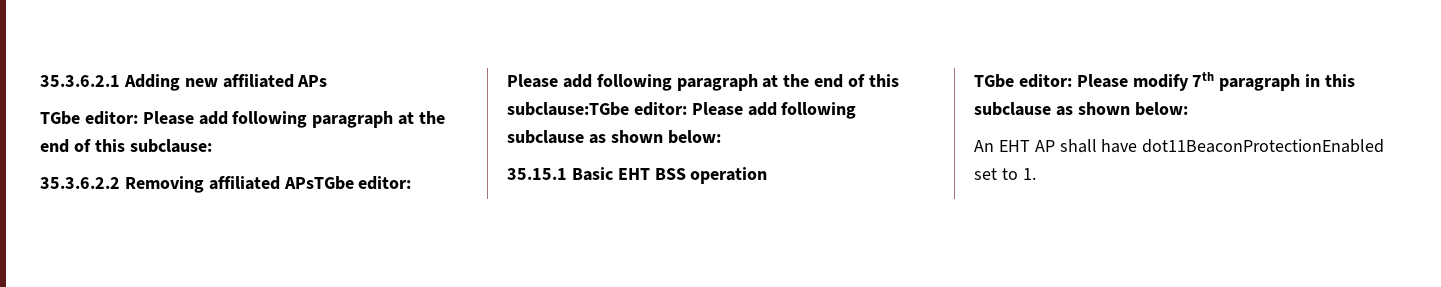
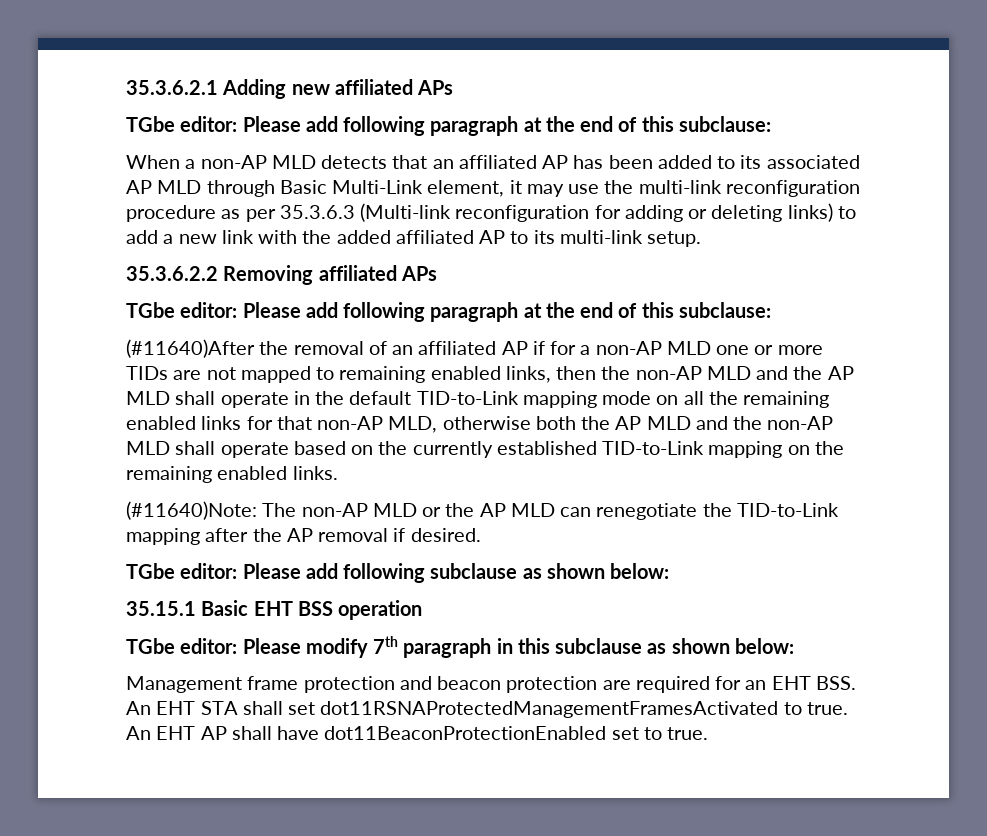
(212, 146) none -> [126,155,860,169] [126,180,860,197] [126,203,856,222] [126,230,702,247] // When a non-AP MLD detects that an affiliated AP has been added to its associated AP MLD through Basic Multi-Link element, it may use the multi-link reconfiguration procedure as per 35.3.6.3 (Multi-link reconfiguration for adding or deleting links) to add a new link with the added affiliated AP to its multi-link setup.
[283,176,354,190] APsTGbe -> [400,266,437,281] [126,302,175,318] APs // TGbe
[507,102,629,116] subclause:TGbe -> [678,302,771,318] [126,339,823,358] [126,366,854,383] [126,391,830,408] [126,416,834,433] [126,441,844,458] [126,466,338,483] [126,501,839,520] [126,528,481,545] [126,563,175,579] subclause: // (#11640)After the removal of an affiliated AP if for a non-AP MLD one or more TIDs are not mapped to remaining enabled links, then the non-AP MLD and the AP MLD shall operate in the default TID-to-Link mapping mode on all the remaining enabled links for that non-AP MLD, otherwise both the AP MLD and the non-AP MLD shall operate based on the currently established TID-to-Link mapping on the remaining enabled links. // (#11640)Note: The non-AP MLD or the AP MLD can renegotiate the TID-to-Link mapping after the AP removal if desired. // TGbe
(1188, 109) none -> [126,676,856,693] [126,701,848,718] Management frame protection and beacon protection are required for an EHT BSS. An EHT STA shall set dot11RSNAProtectedManagementFramesActivated to true.
[1022,168,1036,180] 1. -> [667,727,709,740] true.

